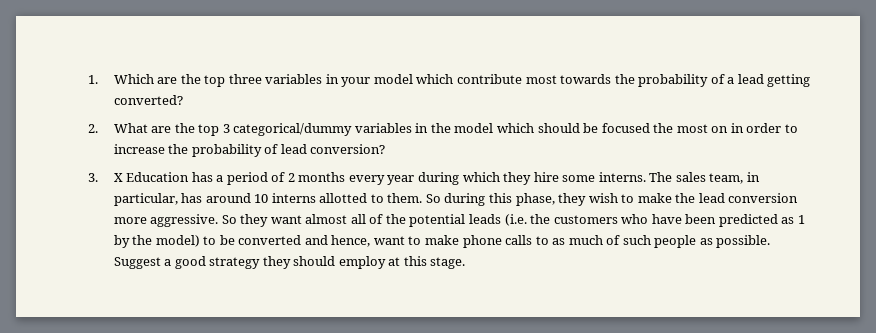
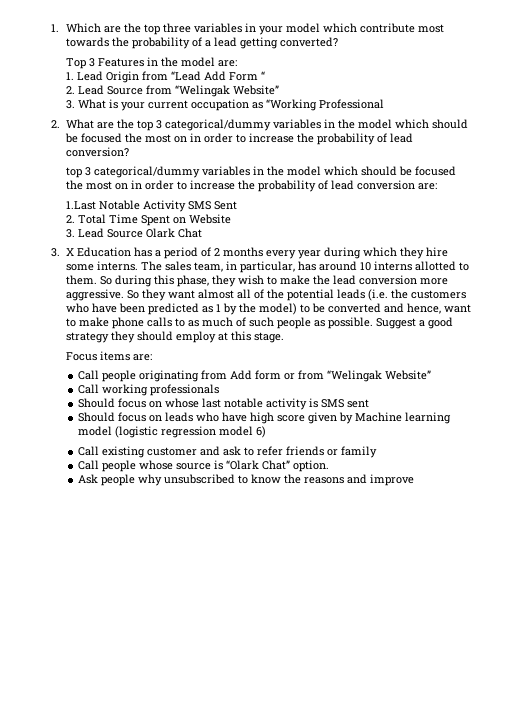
(183, 100) none -> [65,57,237,69] [65,71,265,83] [65,85,279,97] [65,99,384,111] // Top 3 Features in the model are: // 1. Lead Origin from “Lead Add Form “ // 2. Lead Source from “Welingak Website” // 3. What is your current occupation as “Working Professional
(386, 149) none -> [65,166,456,178] [65,180,437,192] [65,200,237,212] [65,214,231,226] [65,228,202,238] // top 3 categorical/dummy variables in the model which should be focused the most on in order to increase the probability of lead conversion are: // 1.Last Notable Activity SMS Sent // 2. Total Time Spent on Website // 3. Lead Source Olark Chat
(466, 263) none -> [65,351,152,361] [77,370,431,382] [77,384,219,396] [77,398,369,410] [77,412,451,424] [77,426,266,438] [77,446,377,458] [77,460,329,472] [77,474,414,486] // Focus items are: // Call people originating from Add form or from “Welingak Website” // Call working professionals // Should focus on whose last notable activity is SMS sent // Should focus on leads who have high score given by Machine learning model (logistic regression model 6) // Call existing customer and ask to refer friends or family // Call people whose source is “Olark Chat” option. // Ask people why unsubscribed to know the reasons and improve

